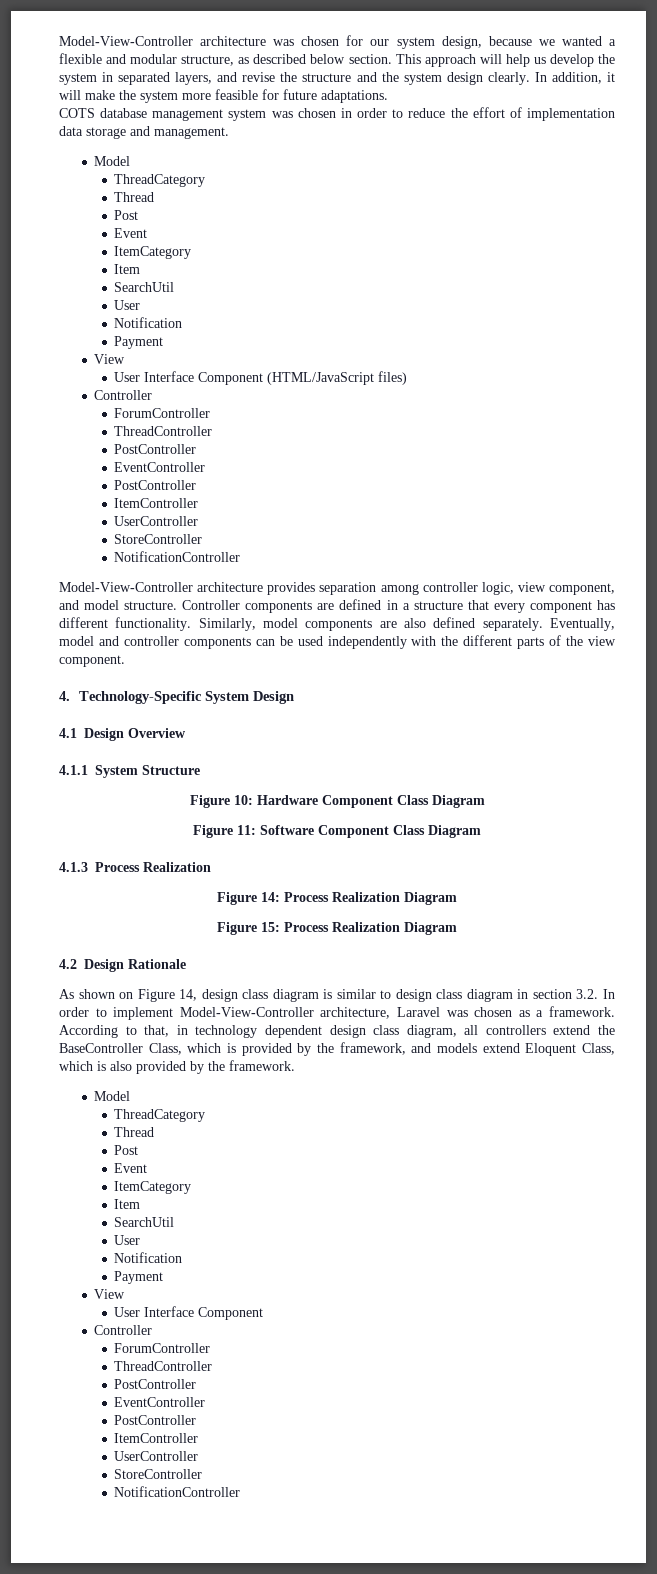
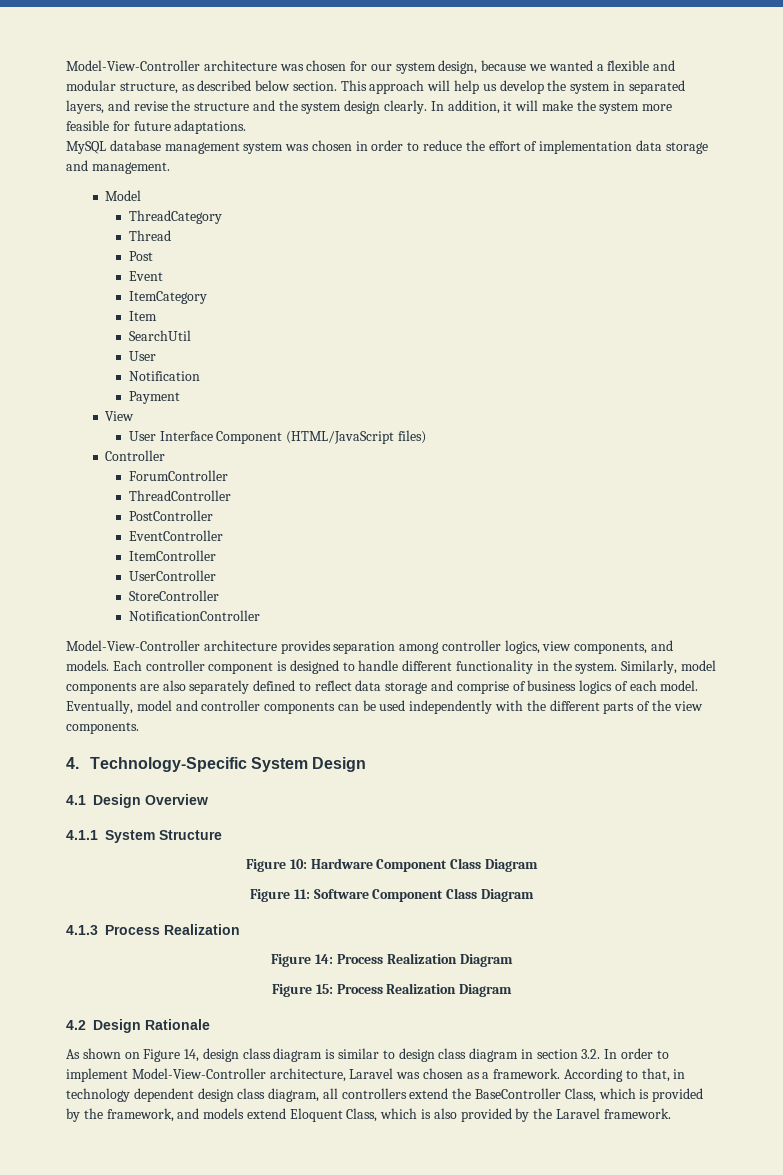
[59,108,95,118] COTS -> [66,141,106,154] MySQL
[114,480,197,490] // PostController -> (223, 535) none
[481,582,615,595] [59,599,616,613] [59,617,192,631] logic, view component, and model structure. Controller components are defined in a structure that every component has different functionality. -> [504,640,674,654] [66,660,618,674] logics, view components, and models. Each controller component is designed to handle different functionality in the system.
[433,617,543,631] defined separately. -> [189,680,699,694] separately defined to reflect data storage and comprise of business logics of each model.
[59,655,125,667] component. -> [66,722,139,734] components.
[229,1060,295,1071] [94,1091,131,1101] [114,1109,206,1122] [114,1127,155,1137] [114,1145,139,1155] [114,1163,148,1173] [114,1181,192,1194] [114,1199,141,1209] [114,1217,175,1227] [114,1235,141,1245] [114,1252,183,1263] [114,1271,164,1284] [94,1289,126,1299] [114,1306,264,1320] [94,1325,153,1335] [114,1343,211,1353] [114,1361,213,1371] [114,1379,197,1389] [114,1397,206,1407] [114,1415,197,1425] [114,1433,199,1443] [114,1451,199,1461] [114,1469,203,1479] [114,1486,241,1497] framework. // Model // ThreadCategory // Thread // Post // Event // ItemCategory // Item // SearchUtil // User // Notification // Payment // View // User Interface Component // Controller // ForumController // ThreadController // PostController // EventController // PostController // ItemController // UserController // StoreController // NotificationController -> [555,1108,671,1119] Laravel framework.

